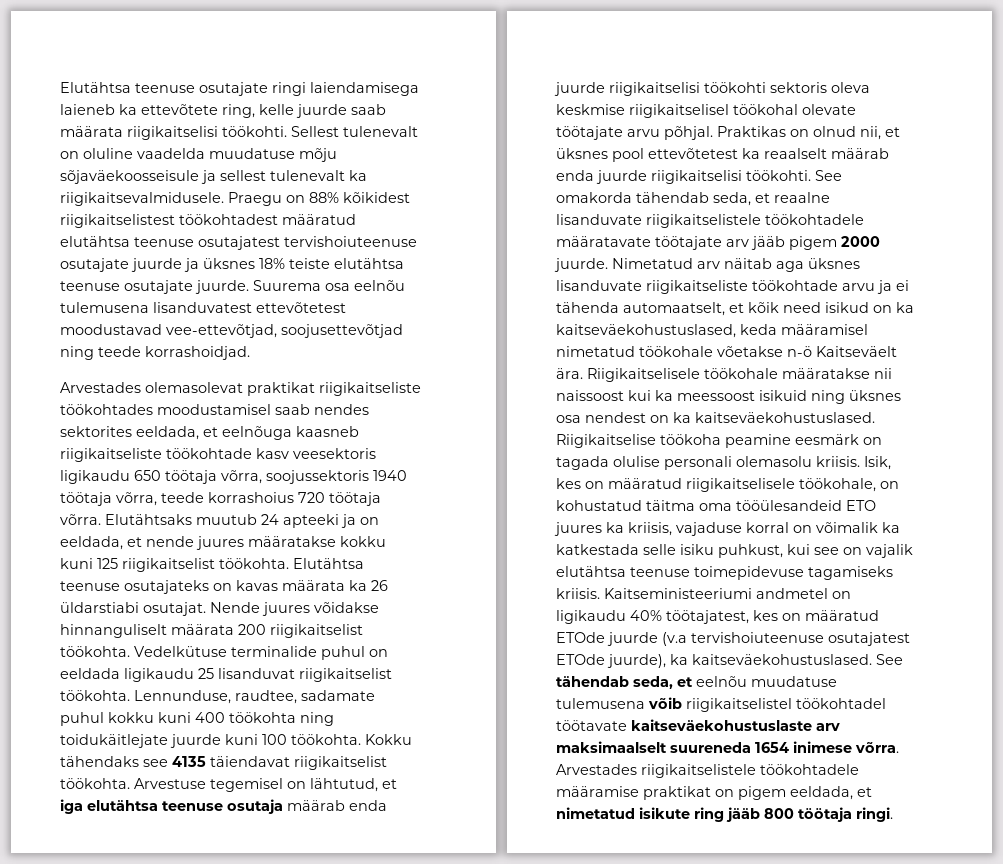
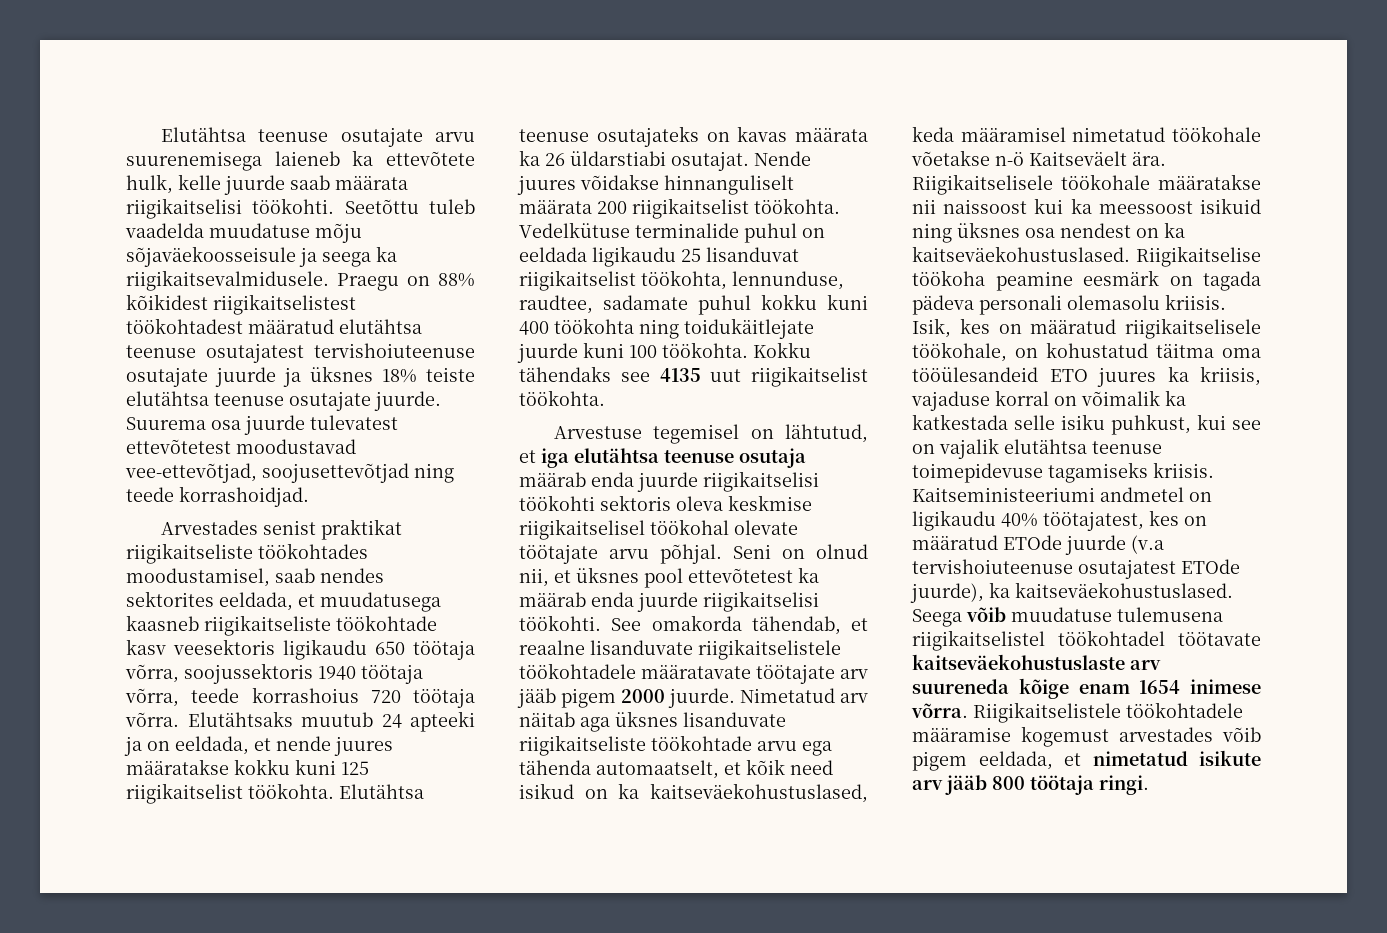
[272,82,419,96] ringi laiendamisega -> [435,132,475,142] [126,151,262,171] arvu suurenemisega
[222,104,255,118] ring, -> [126,174,173,194] hulk,
[291,126,418,137] [60,148,133,159] Sellest tulenevalt on oluline -> [344,199,475,214] Seetõttu tuleb
[220,170,345,181] sellest tulenevalt -> [322,252,371,267] seega
[354,280,405,291] [60,302,252,313] eelnõu tulemusena lisanduvatest -> [244,415,398,435] juurde tulevatest
[145,382,243,393] olemasolevat -> [262,520,316,535] senist
[157,404,271,415] moodustamisel -> [126,568,270,587] moodustamisel,
[222,426,292,440] eelnõuga -> [320,592,441,612] muudatusega
[60,690,231,704] töökohta. Lennunduse, -> [641,270,844,290] töökohta, lennunduse,
[210,756,387,770] [60,778,130,789] täiendavat riigikaitselist töökohta. -> [710,366,868,387] [519,390,605,406] uut riigikaitselist töökohta. //
[717,126,786,137] Praktikas -> [733,544,771,559] Seni
[764,148,827,159] reaalselt -> (819, 575) none
[636,192,751,206] tähendab seda, -> [751,616,841,635] tähendab,
[877,280,909,294] ja ei -> [802,741,832,756] ega
[613,456,660,467] olulise -> [912,295,974,315] pädeva
[876,654,903,665] [556,676,747,689] See tähendab seda, et eelnõu -> [912,607,1006,627] Seega võib
[648,697,682,709] võib -> (1223, 614) none
[556,741,899,753] [556,764,859,778] [556,786,734,800] maksimaalselt suureneda 1654 inimese võrra. Arvestades riigikaitselistele töökohtadele määramise praktikat on -> [912,678,1261,699] [911,702,1243,723] [912,726,1261,747] suureneda kõige enam 1654 inimese võrra. Riigikaitselistele töökohtadele määramise kogemust arvestades võib
[694,807,724,822] ring -> [912,780,943,790] arv

